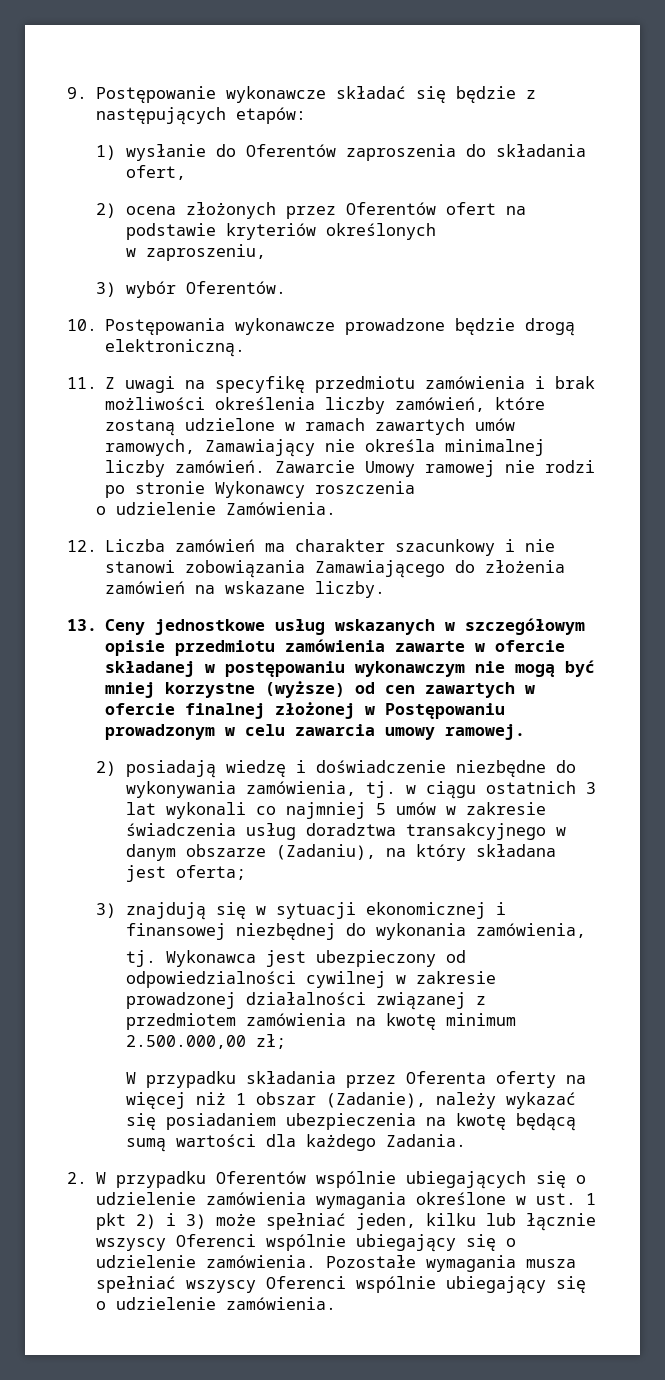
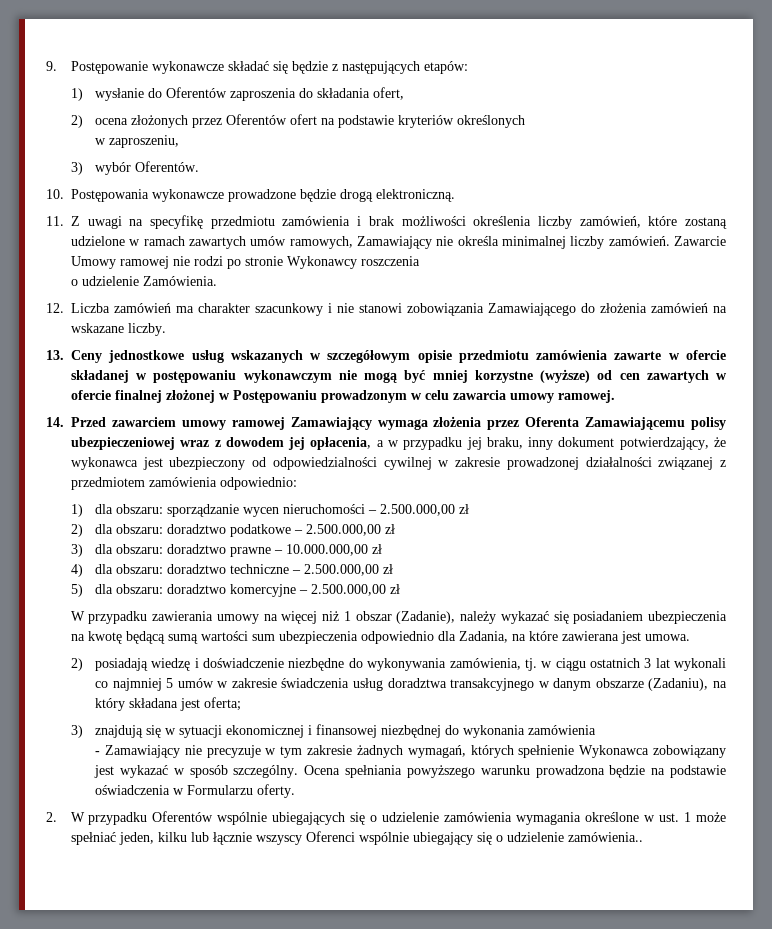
(526, 732) none -> [46,416,726,430] [71,437,726,450] [71,457,727,470] [71,477,297,490] [70,504,470,517] [70,524,396,537] [70,544,383,557] [70,564,394,577] [70,584,401,597] [70,611,727,624] [70,631,690,644] // 14. Przed zawarciem umowy ramowej Zamawiający wymaga złożenia przez Oferenta Zamawiającemu polisy ubezpieczeniowej wraz z dowodem jej opłacenia, a w przypadku jej braku, inny dokument potwierdzający, że wykonawca jest ubezpieczony od odpowiedzialności cywilnej w zakresie prowadzonej działalności związanej z przedmiotem zamówienia odpowiednio: // 1) dla obszaru: sporządzanie wycen nieruchomości – 2.500.000,00 zł // 2) dla obszaru: doradztwo podatkowe – 2.500.000,00 zł // 3) dla obszaru: doradztwo prawne – 10.000.000,00 zł // 4) dla obszaru: doradztwo techniczne – 2.500.000,00 zł // 5) dla obszaru: doradztwo komercyjne – 2.500.000,00 zł // W przypadku zawierania umowy na więcej niż 1 obszar (Zadanie), należy wykazać się posiadaniem ubezpieczenia na kwotę będącą sumą wartości sum ubezpieczenia odpowiednio dla Zadania, na które zawierana jest umowa.
[475,923,586,938] [125,950,466,967] [125,971,496,988] [125,992,486,1010] [125,1013,516,1030] [125,1034,286,1049] [125,1071,586,1088] [125,1092,576,1109] [125,1113,576,1131] [125,1134,466,1152] zamówienia, // tj. Wykonawca jest ubezpieczony od odpowiedzialności cywilnej w zakresie prowadzonej działalności związanej z przedmiotem zamówienia na kwotę minimum 2.500.000,00 zł; // W przypadku składania przez Oferenta oferty na więcej niż 1 obszar (Zadanie), należy wykazać się posiadaniem ubezpieczenia na kwotę będącą sumą wartości dla każdego Zadania. -> [528,725,597,735] [95,745,726,758] [94,765,726,778] [95,784,296,798] zamówienia // - Zamawiający nie precyzuje w tym zakresie żadnych wymagań, których spełnienie Wykonawca zobowiązany jest wykazać w sposób szczególny. Ocena spełniania powyższego warunku prowadzona będzie na podstawie oświadczenia w Formularzu oferty.
[96,1213,207,1230] pkt 2) i 3) -> (692, 817) none
[206,1255,577,1272] [96,1276,587,1294] [96,1297,337,1310] zamówienia. Pozostałe wymagania musza spełniać wszyscy Oferenci wspólnie ubiegający się o udzielenie zamówienia. -> [567,832,643,842] zamówienia..

